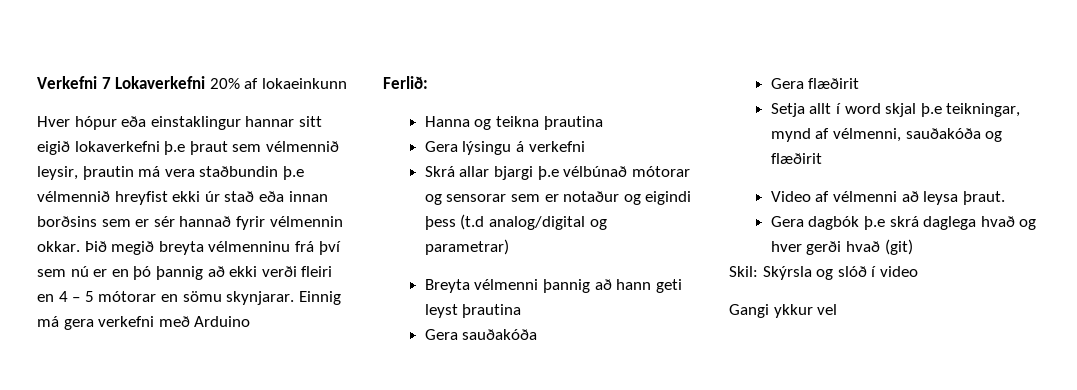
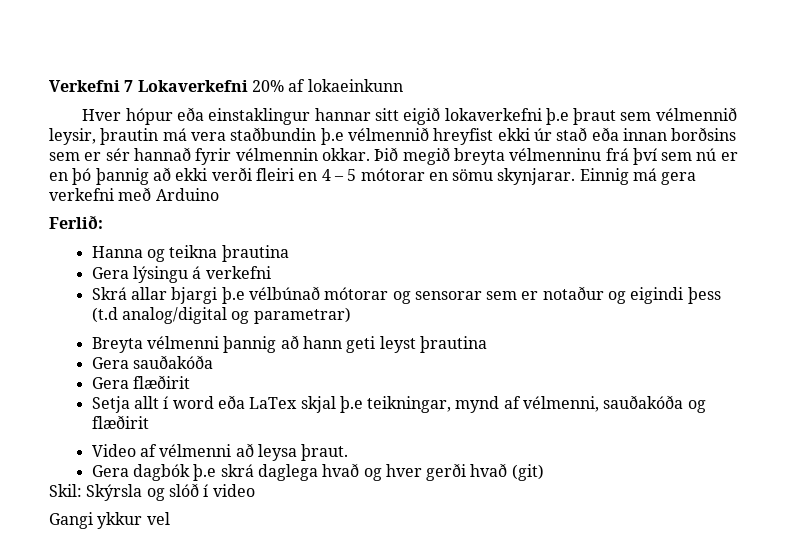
(881, 108) none -> [217,395,298,409] eða LaTex

